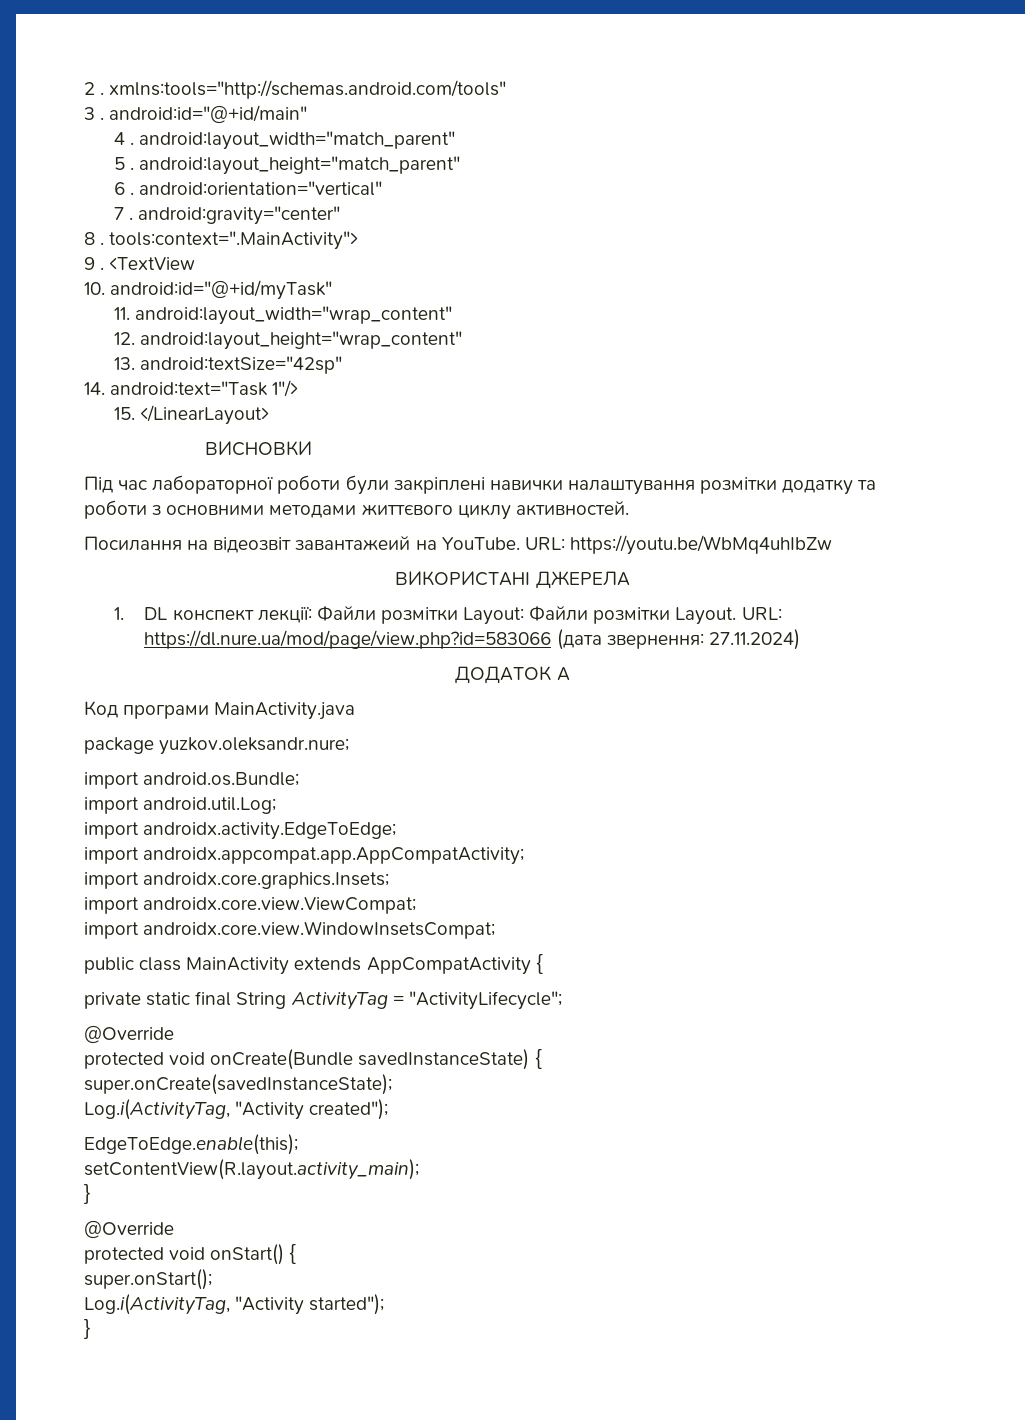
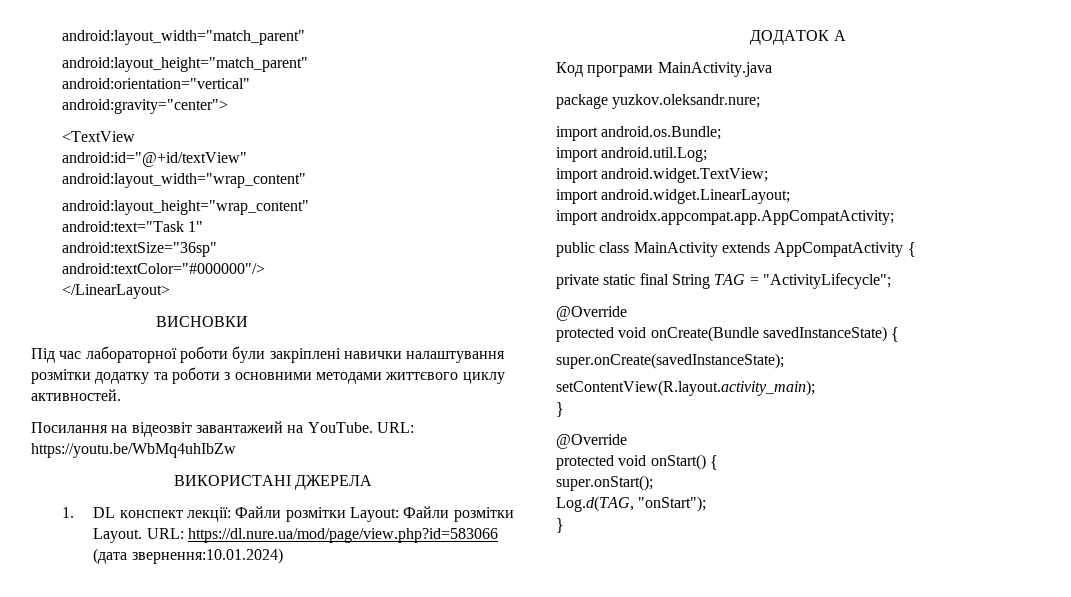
[84,80,507,99] [84,105,308,124] [114,132,135,145] 2 . xmlns:tools="http://schemas.android.com/tools" // 3 . android:id="@+id/main" // 4 . -> (62, 37) none
[114,157,135,170] 5 . -> (306, 37) none
[114,182,135,195] 6 . -> (309, 64) none
[114,206,341,225] [84,231,359,250] [84,257,196,270] [84,280,333,300] [114,307,131,320] 7 . android:gravity="center" // 8 . tools:context=".MainActivity"> // 9 . <TextView // 10. android:id="@+id/myTask" // 11. -> [62,99,229,114] [62,131,136,142] [62,152,248,167] android:gravity="center"> // <TextView // android:id="@+id/textView" //
[114,332,136,345] 12. -> (307, 180) none
[114,356,343,374] [84,380,299,397] [114,407,136,420] 13. android:textSize="42sp" // 14. android:text="Task 1"/> // 15. -> [62,221,204,232] [62,242,218,257] [62,263,266,274] android:text="Task 1" // android:textSize="36sp" // android:textColor="#000000"/> //
[606,629,800,650] звернення: 27.11.2024) -> [131,548,283,564] звернення:10.01.2024)
[143,822,397,840] androidx.activity.EdgeToEdge; -> [601,168,769,183] [556,189,791,204] android.widget.TextView; // import android.widget.LinearLayout;
[84,872,390,889] [84,897,417,914] [84,921,496,939] // import androidx.core.graphics.Insets; // import androidx.core.view.ViewCompat; // import androidx.core.view.WindowInsetsCompat; -> (895, 217) none
[290,992,388,1010] ActivityTag -> [714,274,746,285] TAG
[84,1099,389,1120] [84,1134,298,1155] // Log.i(ActivityTag, "Activity created"); // EdgeToEdge.enable(this); -> (784, 361) none
[84,1294,385,1315] Log.i(ActivityTag, "Activity started"); -> [556,496,707,512] Log.d(TAG, "onStart");

